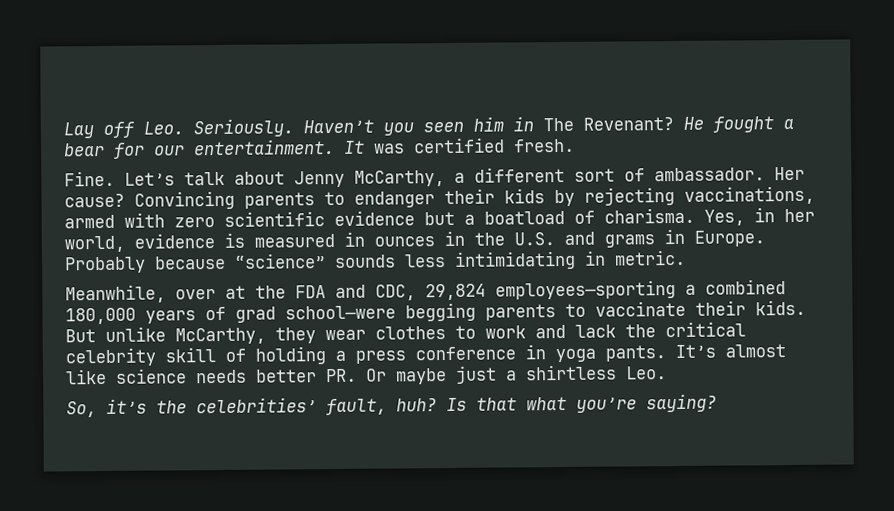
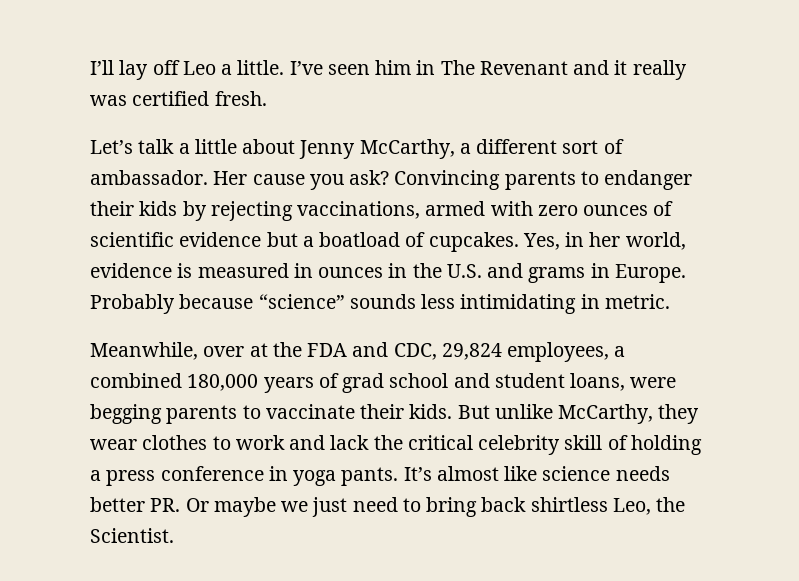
[63,116,794,139] [64,138,365,159] Lay off Leo. Seriously. Haven’t you seen him in The Revenant? He fought a bear for our entertainment. It -> [90,60,687,80] I’ll lay off Leo a little. I’ve seen him in The Revenant and it really
[64,170,115,187] Fine. -> (267, 98) none
(225, 178) none -> [178,139,237,154] a little
[64,193,125,208] cause? -> [252,170,390,190] cause you ask?
(215, 222) none -> [583,201,674,216] ounces of
[604,207,695,224] charisma. -> [428,232,519,252] cupcakes.
[495,280,676,300] employees—sporting -> [507,342,610,362] employees,
[285,305,396,320] school—were -> [389,373,677,391] school and student loans, were
[455,364,667,384] [66,393,717,418] just a shirtless Leo. // So, it’s the celebrities’ fault, huh? Is that what you’re saying? -> [281,497,686,517] [90,528,174,543] we just need to bring back shirtless Leo, the Scientist.

